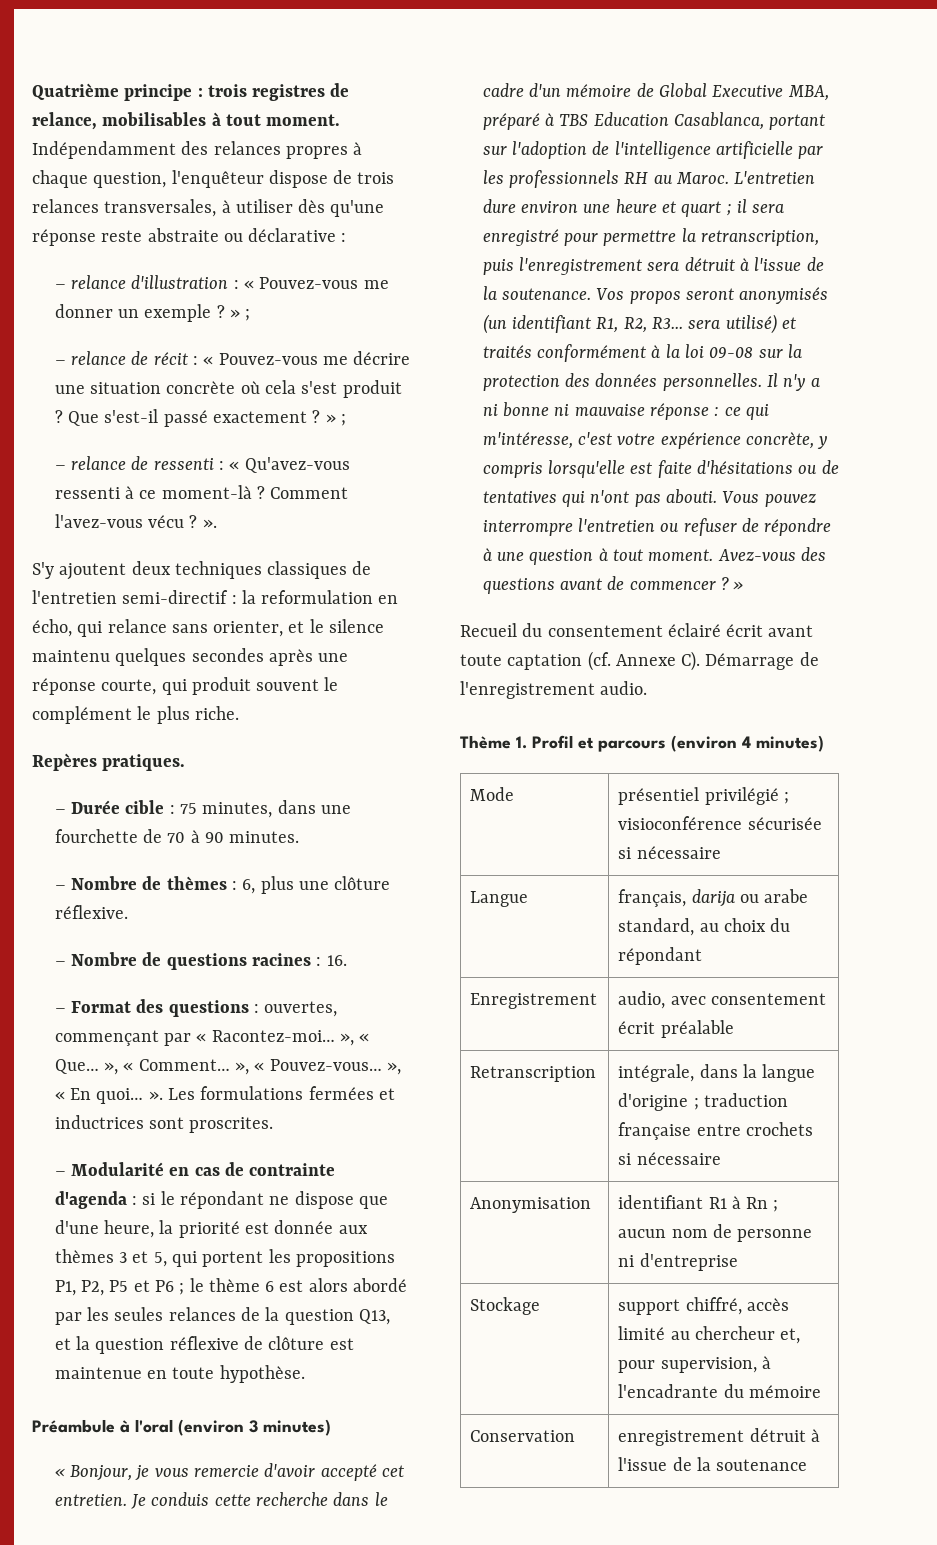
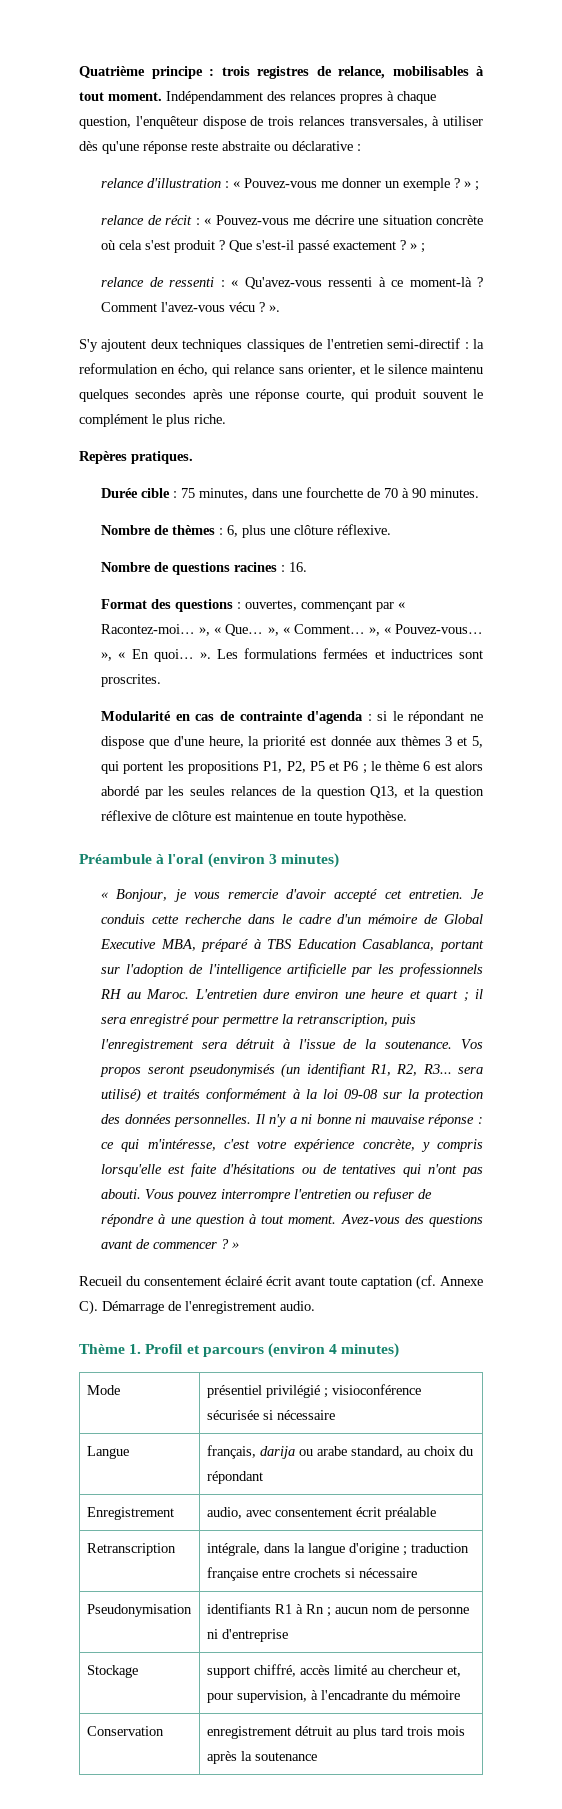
[54,284,66,289] – -> (361, 147) none
[54,360,66,365] – -> (480, 186) none
[54,465,66,470] – -> (426, 248) none
[54,809,66,814] – -> (193, 457) none
[54,885,66,890] – -> (480, 493) none
[54,961,66,966] – -> (392, 529) none
[54,1008,66,1013] – -> (308, 567) none
[54,1171,66,1176] – -> (162, 680) none
[739,287,829,304] anonymisés -> [188,1064,275,1077] pseudonymisés
[470,1197,592,1213] [618,1195,704,1209] Anonymisation | identifiant -> [86,1604,192,1617] [206,1603,271,1614] Pseudonymisation | identifiants
[810,1429,820,1442] [618,1457,692,1471] à l'issue de -> [335,1726,465,1739] [206,1751,237,1764] au plus tard trois mois après

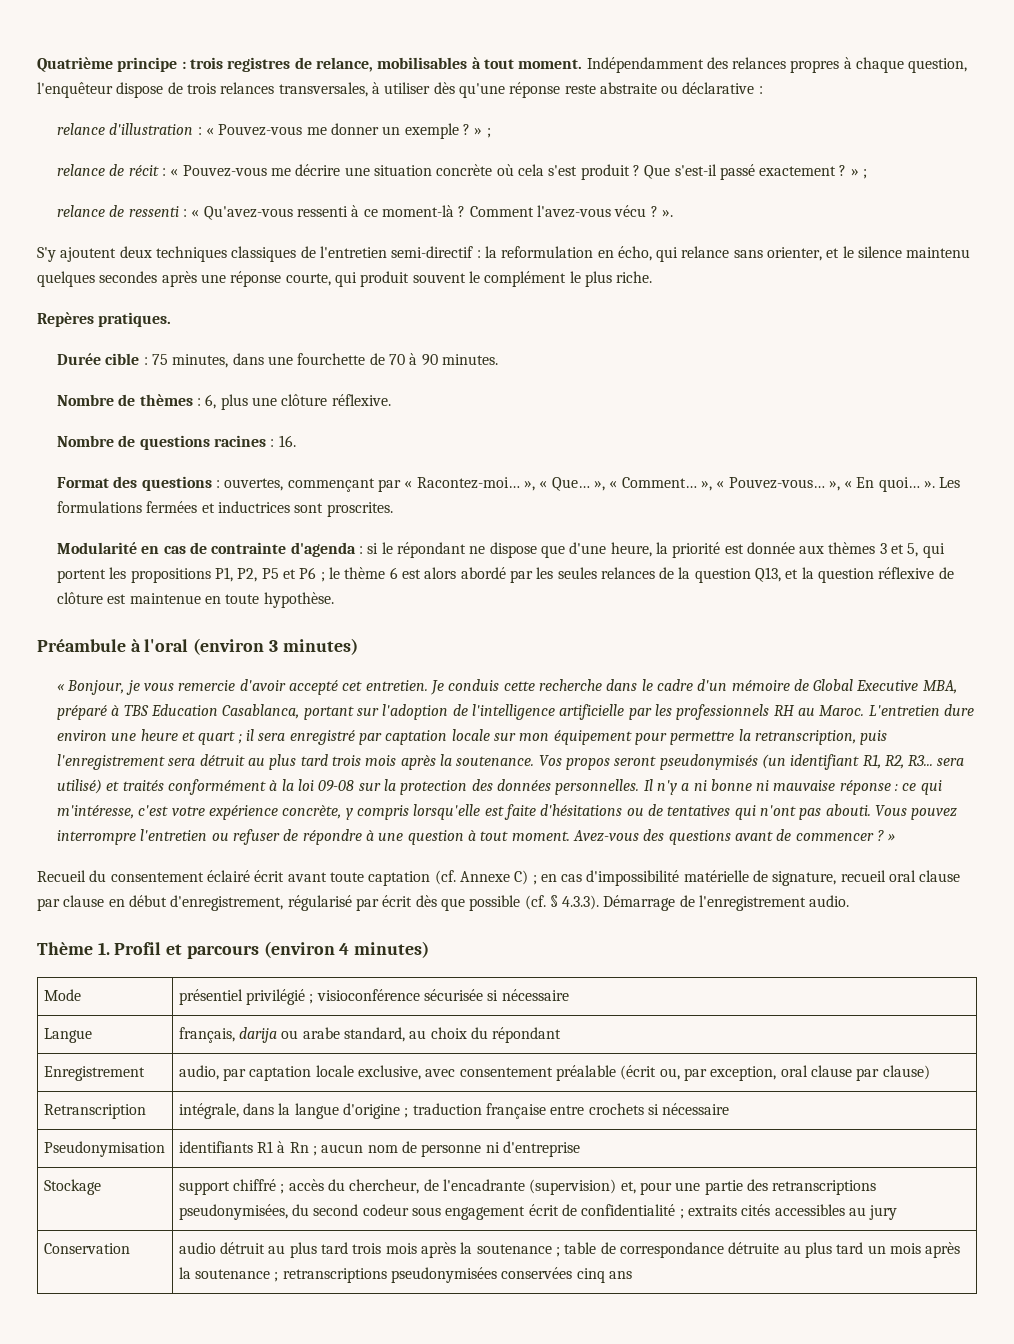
(190, 1020) none -> [358,729,632,745] par captation locale sur mon équipement
[282,1039,358,1049] à l'issue de -> [248,754,436,770] au plus tard trois mois après
[79,1300,98,1315] C). -> [514,870,961,886] [37,895,600,911] C) ; en cas d'impossibilité matérielle de signature, recueil oral clause par clause en début d'enregistrement, régularisé par écrit dès que possible (cf. § 4.3.3).
(242, 1513) none -> [223,1065,422,1081] par captation locale exclusive,
[355,1507,381,1517] écrit -> (553, 1072) none
(436, 1513) none -> [620,1065,930,1081] (écrit ou, par exception, oral clause par clause)
[253,1664,461,1677] [206,1690,460,1703] chiffré, accès limité au chercheur et, pour supervision, à l'encadrante du mémoire -> [233,1179,877,1195] [178,1204,898,1220] chiffré ; accès du chercheur, de l'encadrante (supervision) et, pour une partie des retranscriptions pseudonymisées, du second codeur sous engagement écrit de confidentialité ; extraits cités accessibles au jury
[206,1726,291,1739] enregistrement -> [178,1242,216,1254] audio
(317, 1756) none -> [555,1242,961,1258] [178,1267,633,1283] ; table de correspondance détruite au plus tard un mois après la soutenance ; retranscriptions pseudonymisées conservées cinq ans

